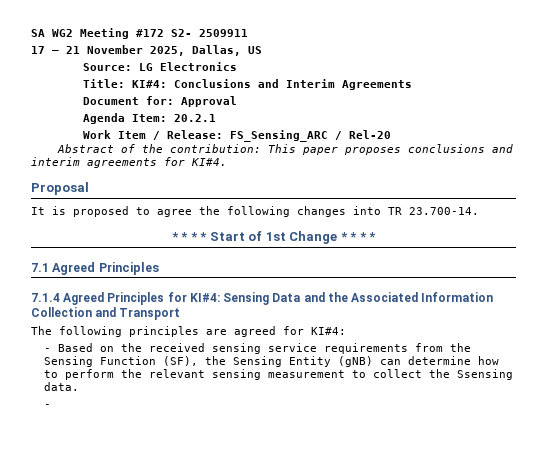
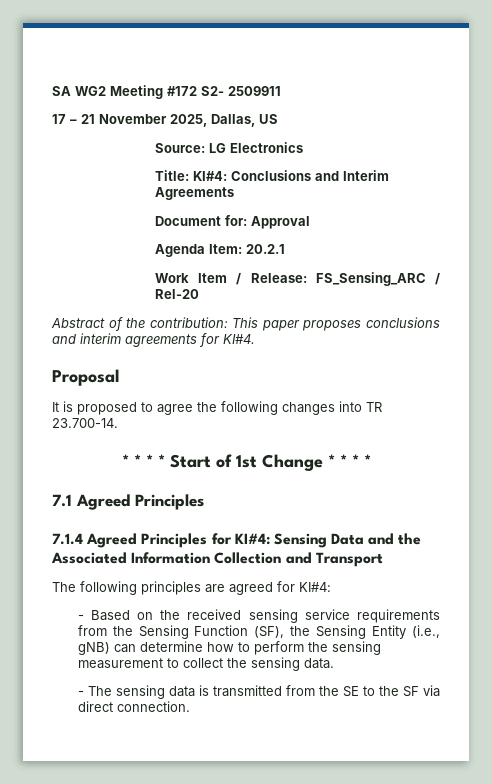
[337,356,373,367] (gNB) -> [412,625,441,638] [77,642,110,655] (i.e., gNB)
[148,369,205,378] relevant -> (328, 647) none
[456,369,513,380] Ssensing -> [250,657,300,671] sensing
(51, 406) none -> [87,685,441,699] [77,701,190,712] The sensing data is transmitted from the SE to the SF via direct connection.

